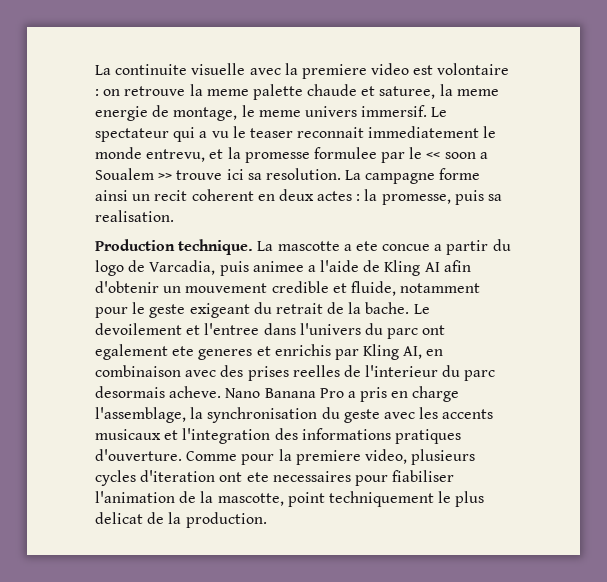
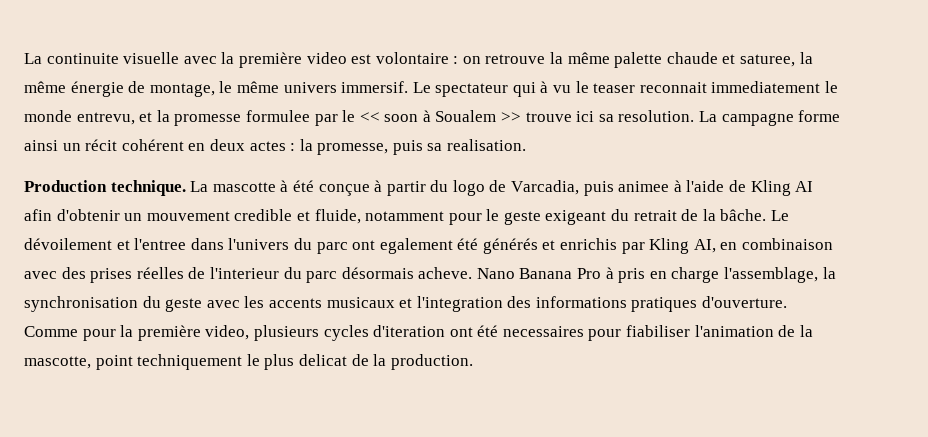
[301,64,367,79] premiere -> [238,52,302,68] première
[206,89,249,96] meme -> [567,52,610,64] même
[456,89,499,96] [95,106,148,121] meme energie -> [24,81,124,97] même énergie
[258,110,301,117] meme -> [236,81,279,93] même
[199,131,208,138] a -> [540,81,549,93] à
[479,152,488,159] a -> [422,110,431,122] à
[154,189,254,201] recit coherent -> [85,139,184,151] récit cohérent
[343,241,443,251] a ete concue a -> [280,180,383,196] à été conçue à
[307,265,316,272] a -> [673,180,682,192] à
[365,302,430,314] [95,323,182,335] bache. Le devoilement -> [720,209,790,221] [24,238,112,250] bâche. Le dévoilement
[172,346,253,360] ete generes -> [457,238,538,254] été générés
[292,365,340,377] reelles -> [136,267,184,279] réelles
[95,386,165,398] desormais -> [341,267,414,279] désormais
[347,391,356,398] a -> [605,267,614,279] à
[295,450,361,465] premiere -> [137,325,201,341] première
[246,472,269,482] ete -> [477,325,499,337] été

